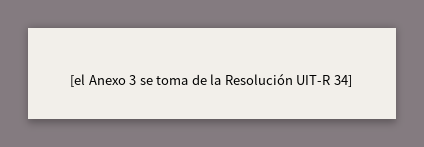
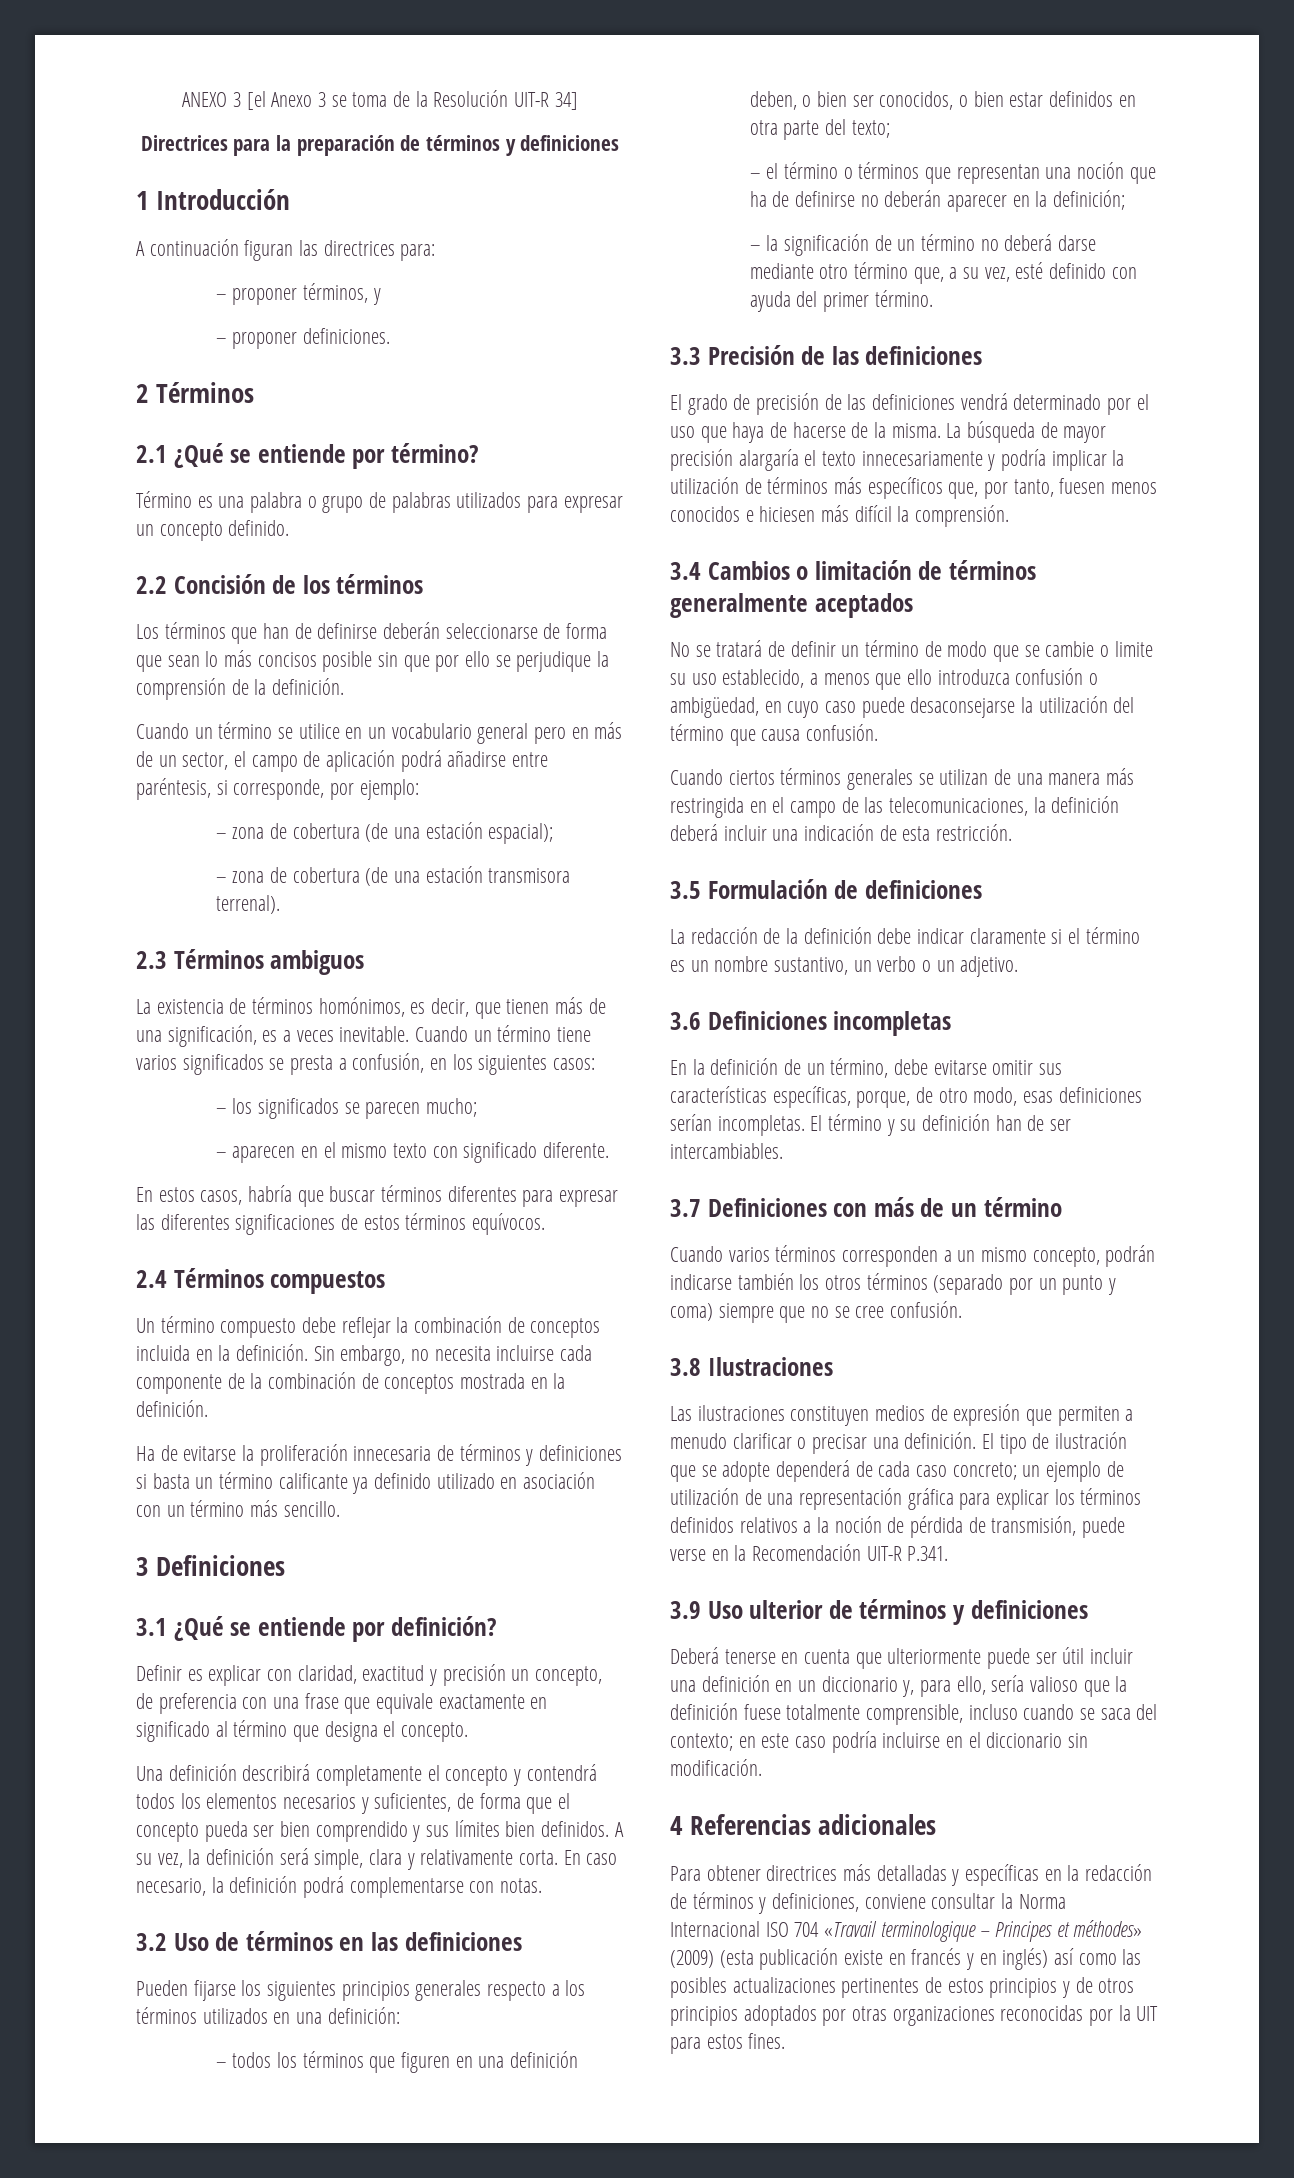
(70, 80) none -> [182,92,241,107] ANEXO 3
(352, 81) none -> [140,135,620,156] [136,189,291,210] [136,239,436,261] [215,283,381,305] [215,328,390,349] [136,382,255,403] [136,443,480,469] [136,491,623,513] [136,520,290,541] [136,574,424,594] [136,622,608,644] [136,650,610,672] [136,678,345,700] [136,722,623,744] [136,750,549,772] [136,778,419,800] [215,822,554,844] [215,866,571,886] [215,895,280,914] [136,949,365,975] [136,997,606,1019] [136,1025,592,1047] [136,1053,596,1075] [215,1098,477,1119] [215,1142,610,1163] [136,1185,619,1207] [136,1213,546,1235] [136,1268,386,1294] [136,1316,601,1338] [136,1344,593,1366] [136,1372,566,1394] [136,1400,208,1417] [136,1444,623,1466] [136,1472,596,1494] [136,1500,340,1517] [136,1555,286,1576] [136,1616,498,1642] [136,1664,603,1686] [136,1693,548,1714] [136,1720,469,1742] [136,1764,597,1786] [136,1793,571,1814] [136,1820,624,1842] [136,1848,618,1870] [136,1876,543,1898] [136,1931,522,1951] [136,1980,586,2001] [136,2007,400,2024] [215,2051,579,2073] [749,91,1136,110] [749,119,890,140] [749,162,1156,184] [749,190,1126,212] [749,234,1097,256] [749,262,1137,284] [749,290,933,312] [670,345,983,365] [670,393,1149,415] [670,421,1107,443] [670,449,1125,471] [670,477,1158,499] [670,505,1010,527] [670,560,1037,580] [670,593,913,618] [670,640,1153,662] [670,668,1099,690] [670,696,1135,718] [670,724,879,746] [670,768,1135,790] [670,796,1120,818] [670,824,1013,841] [670,879,982,899] [670,927,1140,944] [670,956,1019,977] [670,1011,952,1036] [670,1058,1063,1078] [670,1086,1142,1108] [670,1114,1072,1136] [670,1143,783,1159] [670,1197,1062,1217] [670,1245,1156,1267] [670,1273,1117,1295] [670,1301,963,1323] [670,1357,833,1376] [670,1404,1134,1426] [670,1432,1128,1454] [670,1460,1124,1482] [670,1488,1142,1510] [670,1516,1126,1538] [670,1544,949,1561] [670,1599,1088,1625] [670,1647,1134,1669] [670,1675,1128,1697] [670,1703,1158,1725] [670,1731,1089,1753] [670,1759,762,1776] [670,1814,937,1835] [670,1864,1153,1886] [670,1892,1066,1914] [670,1920,1143,1942] [670,1948,1142,1970] [670,1977,1135,1998] [670,2005,1159,2026] [670,2033,786,2054] // Directrices para la preparación de términos y definiciones // 1 Introducción // A continuación figuran las directrices para: // – proponer términos, y // – proponer definiciones. // 2 Términos // 2.1 ¿Qué se entiende por término? // Término es una palabra o grupo de palabras utilizados para expresar un concepto definido. // 2.2 Concisión de los términos // Los términos que han de definirse deberán seleccionarse de forma que sean lo más concisos posible sin que por ello se perjudique la comprensión de la definición. // Cuando un término se utilice en un vocabulario general pero en más de un sector, el campo de aplicación podrá añadirse entre paréntesis, si corresponde, por ejemplo: // – zona de cobertura (de una estación espacial); // – zona de cobertura (de una estación transmisora terrenal). // 2.3 Términos ambiguos // La existencia de términos homónimos, es decir, que tienen más de una significación, es a veces inevitable. Cuando un término tiene varios significados se presta a confusión, en los siguientes casos: // – los significados se parecen mucho; // – aparecen en el mismo texto con significado diferente. // En estos casos, habría que buscar términos diferentes para expresar las diferentes significaciones de estos términos equívocos. // 2.4 Términos compuestos // Un término compuesto debe reflejar la combinación de conceptos incluida en la definición. Sin embargo, no necesita incluirse cada componente de la combinación de conceptos mostrada en la definición. // Ha de evitarse la proliferación innecesaria de términos y definiciones si basta un término calificante ya definido utilizado en asociación con un término más sencillo. // 3 Definiciones // 3.1 ¿Qué se entiende por definición? // Definir es explicar con claridad, exactitud y precisión un concepto, de preferencia con una frase que equivale exactamente en significado al término que designa el concepto. // Una definición describirá completamente el concepto y contendrá todos los elementos necesarios y suficientes, de forma que el concepto pueda ser bien comprendido y sus límites bien definidos. A su vez, la definición será simple, clara y relativamente corta. En caso necesario, la definición podrá complementarse con notas. // 3.2 Uso de términos en las definiciones // Pueden fijarse los siguientes principios generales respecto a los términos utilizados en una definición: // – todos los términos que figuren en una definición deben, o bien ser conocidos, o bien estar definidos en otra parte del texto; // – el término o términos que representan una noción que ha de definirse no deberán aparecer en la definición; // – la significación de un término no deberá darse mediante otro término que, a su vez, esté definido con ayuda del primer término. // 3.3 Precisión de las definiciones // El grado de precisión de las definiciones vendrá determinado por el uso que haya de hacerse de la misma. La búsqueda de mayor precisión alargaría el texto innecesariamente y podría implicar la utilización de términos más específicos que, por tanto, fuesen menos conocidos e hiciesen más difícil la comprensión. // 3.4 Cambios o limitación de términos generalmente aceptados // No se tratará de definir un término de modo que se cambie o limite su uso establecido, a menos que ello introduzca confusión o ambigüedad, en cuyo caso puede desaconsejarse la utilización del término que causa confusión. // Cuando ciertos términos generales se utilizan de una manera más restringida en el campo de las telecomunicaciones, la definición deberá incluir una indicación de esta restricción. // 3.5 Formulación de definiciones // La redacción de la definición debe indicar claramente si el término es un nombre sustantivo, un verbo o un adjetivo. // 3.6 Definiciones incompletas // En la definición de un término, debe evitarse omitir sus características específicas, porque, de otro modo, esas definiciones serían incompletas. El término y su definición han de ser intercambiables. // 3.7 Definiciones con más de un término // Cuando varios términos corresponden a un mismo concepto, podrán indicarse también los otros términos (separado por un punto y coma) siempre que no se cree confusión. // 3.8 Ilustraciones // Las ilustraciones constituyen medios de expresión que permiten a menudo clarificar o precisar una definición. El tipo de ilustración que se adopte dependerá de cada caso concreto; un ejemplo de utilización de una representación gráfica para explicar los términos definidos relativos a la noción de pérdida de transmisión, puede verse en la Recomendación UIT-R P.341. // 3.9 Uso ulterior de términos y definiciones // Deberá tenerse en cuenta que ulteriormente puede ser útil incluir una definición en un diccionario y, para ello, sería valioso que la definición fuese totalmente comprensible, incluso cuando se saca del contexto; en este caso podría incluirse en el diccionario sin modificación. // 4 Referencias adicionales // Para obtener directrices más detalladas y específicas en la redacción de términos y definiciones, conviene consultar la Norma Internacional ISO 704 «Travail terminologique – Principes et méthodes» (2009) (esta publicación existe en francés y en inglés) así como las posibles actualizaciones pertinentes de estos principios y de otros principios adoptados por otras organizaciones reconocidas por la UIT para estos fines.

